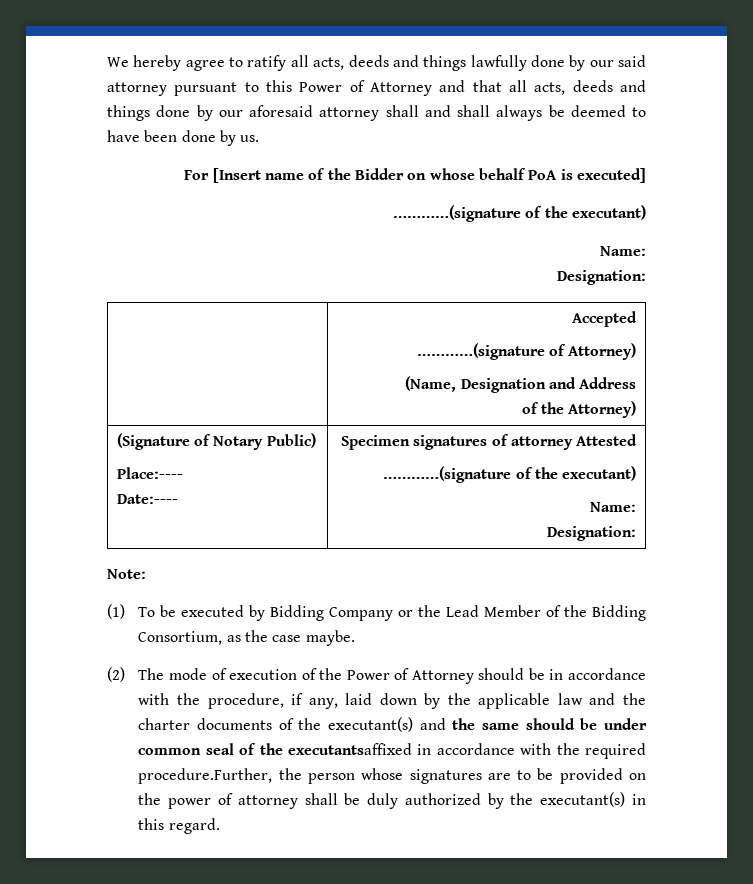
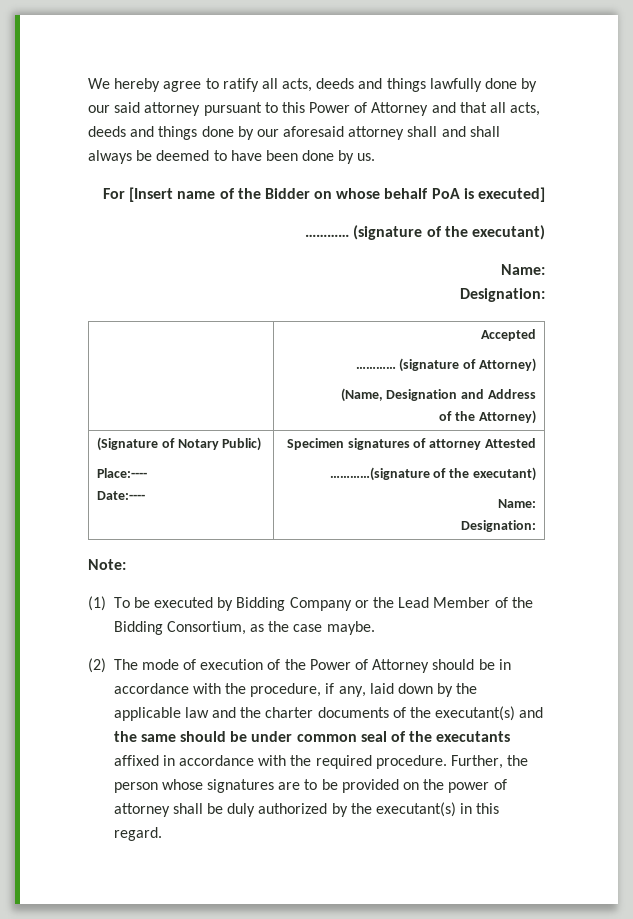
[393,205,522,222] …………(signature -> [305,225,423,240] ………… (signature
[416,343,545,360] …………(signature -> [355,358,460,372] ………… (signature
[288,743,413,755] executantsaffixed -> [436,731,511,742] [113,755,159,766] executants affixed
[138,768,273,784] procedure.Further, -> [375,755,504,769] procedure. Further,

